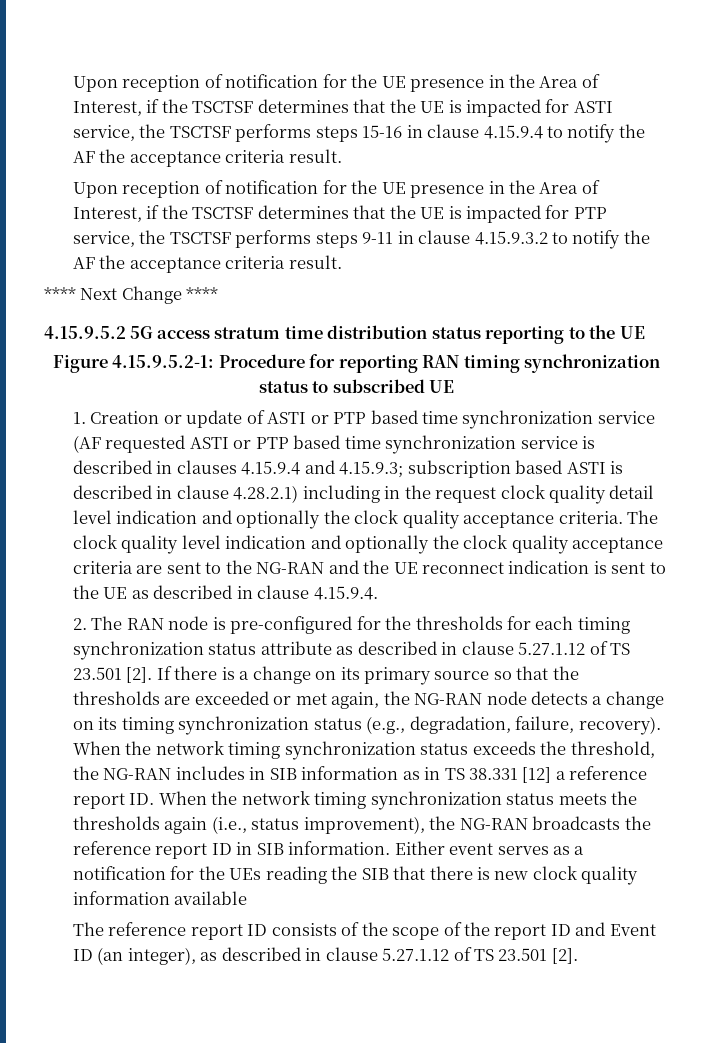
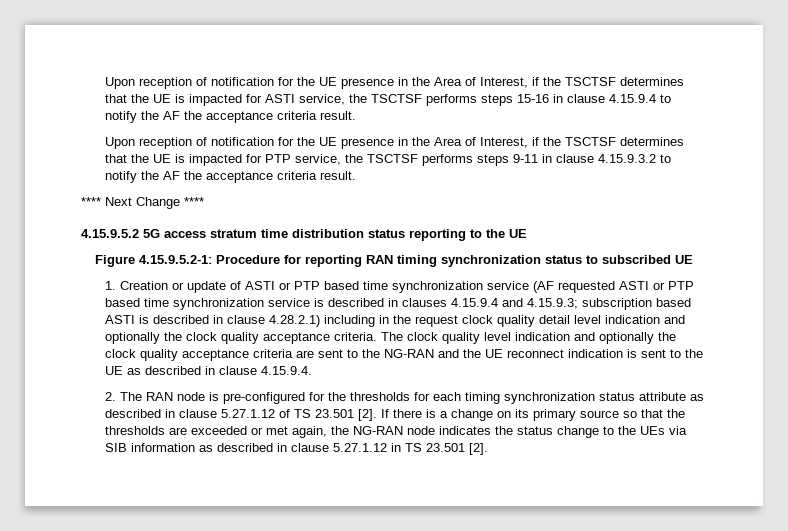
[531,691,664,709] [72,716,661,735] [72,741,655,760] [72,766,648,783] [72,791,638,810] [72,816,651,834] [72,841,585,859] [72,866,639,885] [72,891,248,905] [72,922,656,940] [72,947,472,965] detects a change on its timing synchronization status (e.g., degradation, failure, recovery). When the network timing synchronization status exceeds the threshold, the NG-RAN includes in SIB information as in TS 38.331 [12] a reference report ID. When the network timing synchronization status meets the thresholds again (i.e., status improvement), the NG-RAN broadcasts the reference report ID in SIB information. Either event serves as a notification for the UEs reading the SIB that there is new clock quality information available // The reference report ID consists of the scope of the report ID and Event ID (an integer), as described in clause 5.27.1.12 of -> [439,426,688,438] [105,443,402,452] indicates the status change to the UEs via SIB information as described in clause 5.27.1.12 in

